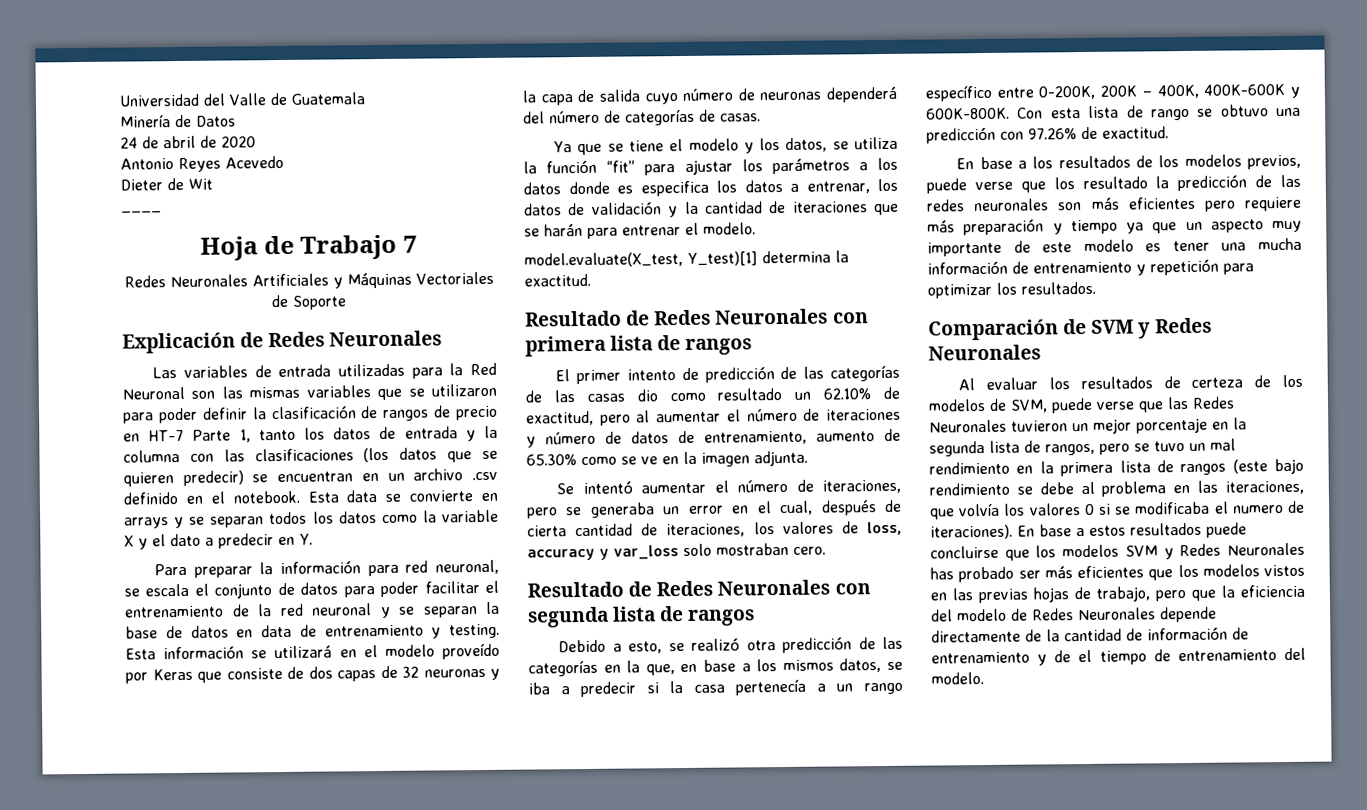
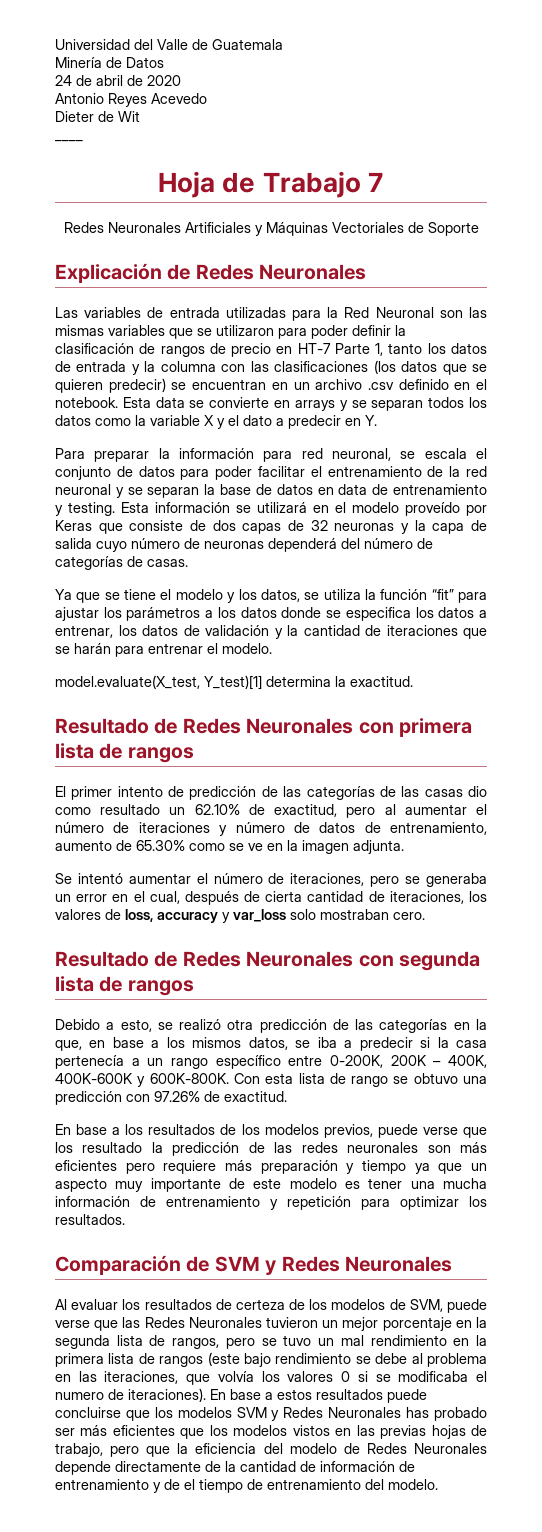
[617,185,633,194] es -> [326,610,342,618] se

